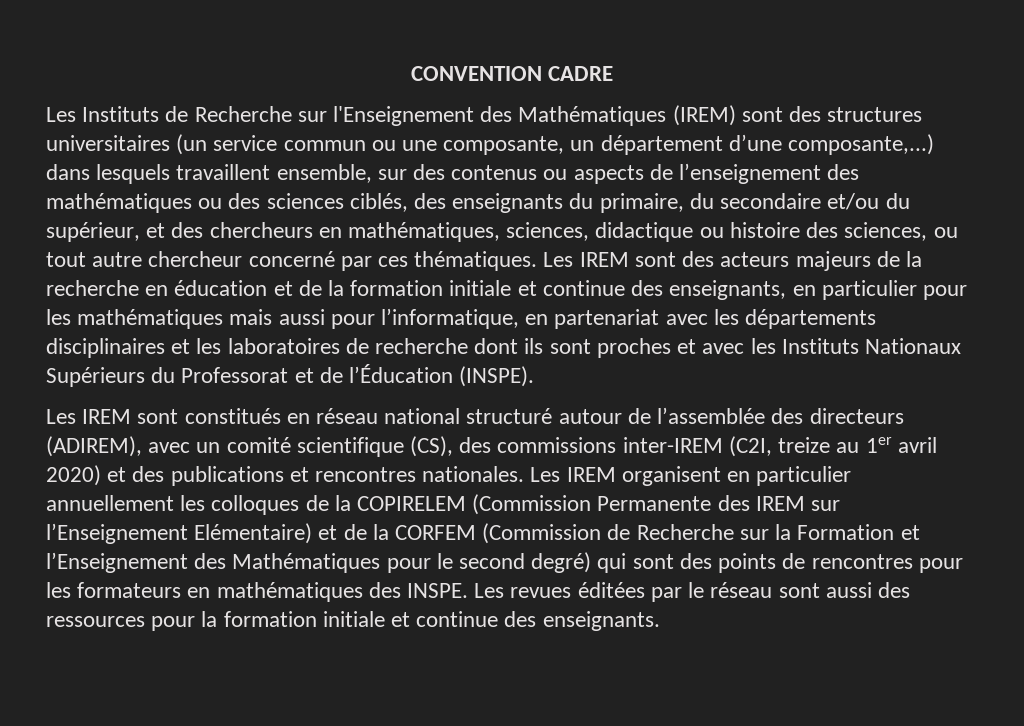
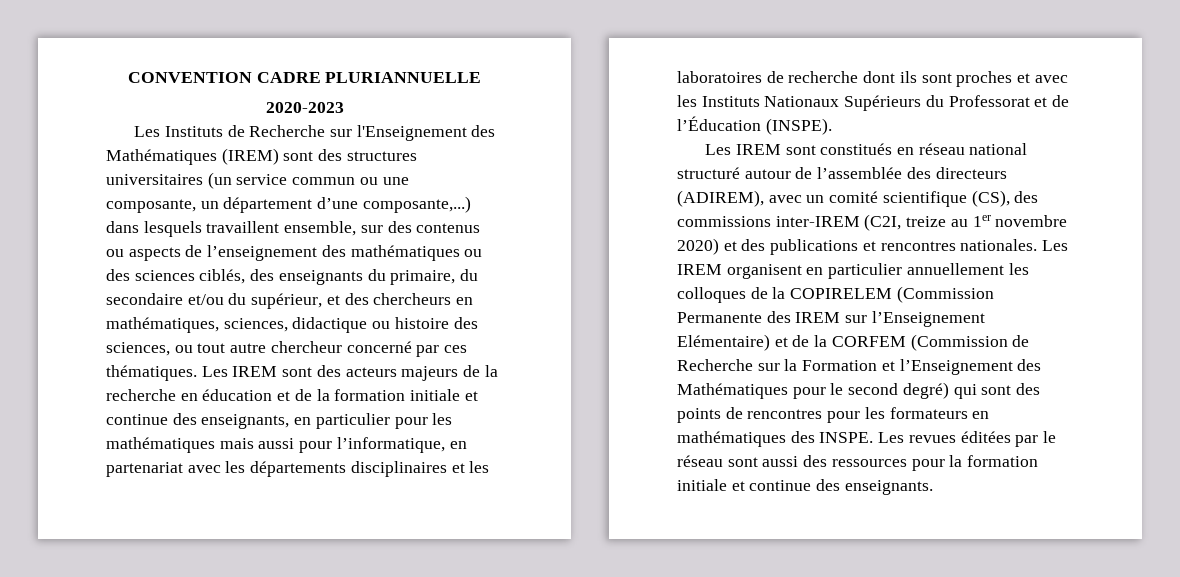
(614, 73) none -> [325,72,482,83] [265,102,344,113] PLURIANNUELLE // 2020-2023
[897,437,937,453] avril -> [995,215,1068,227] novembre

